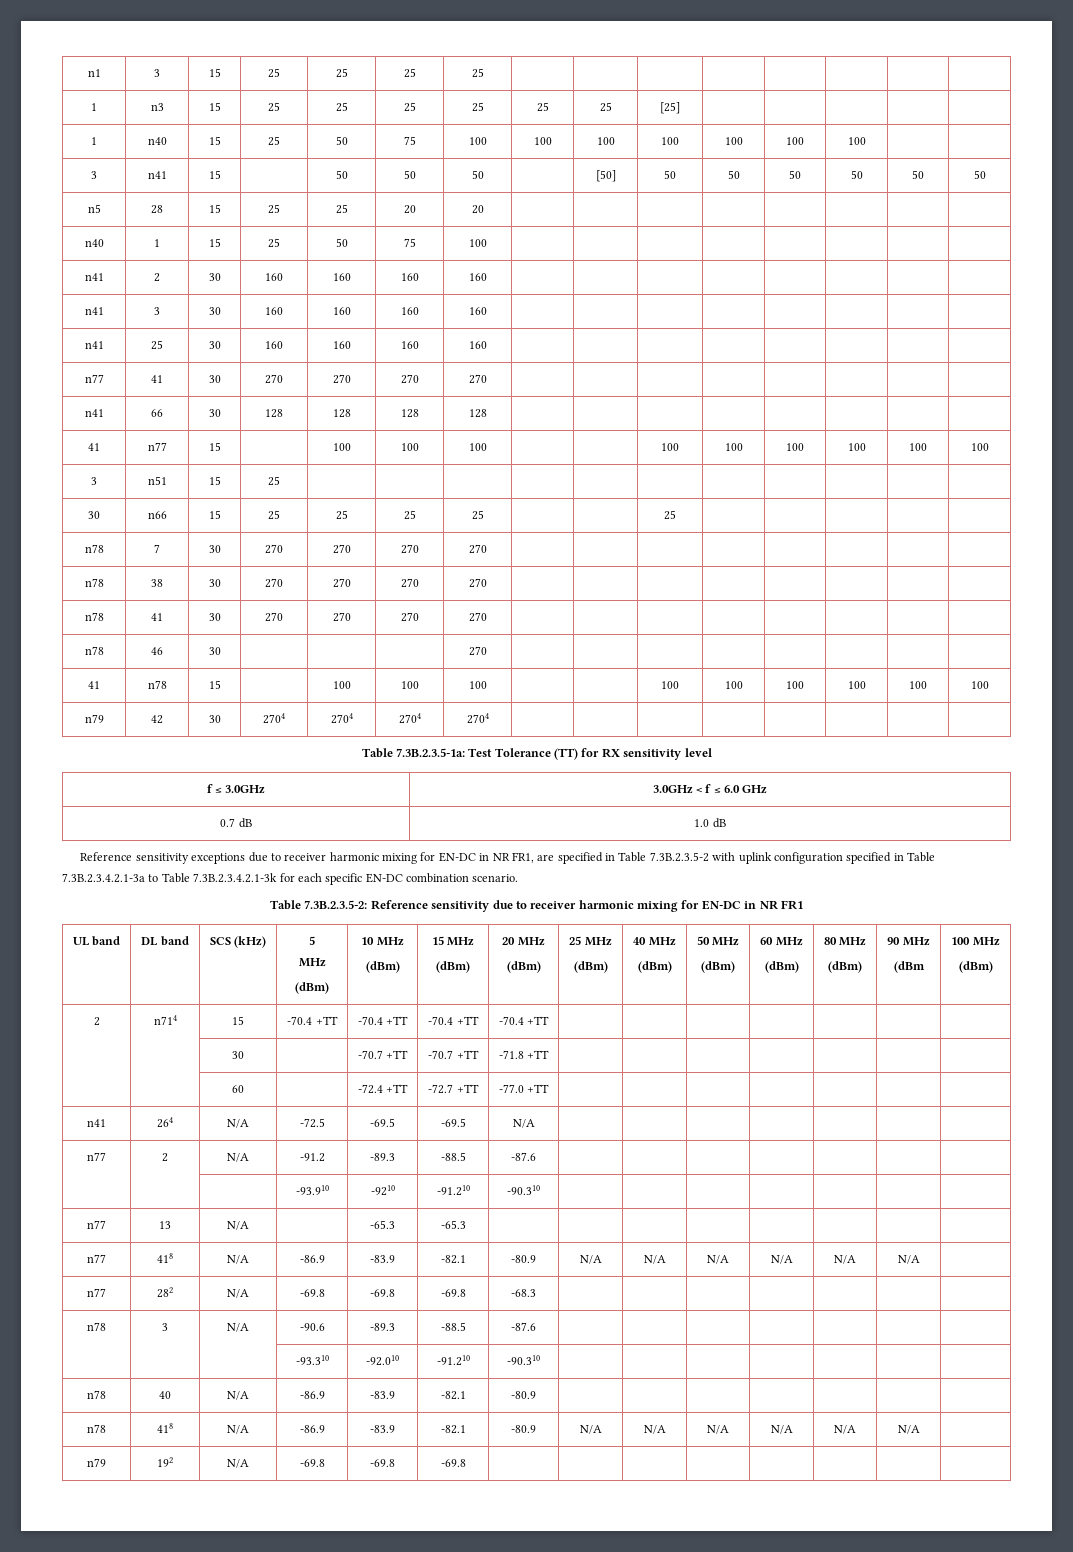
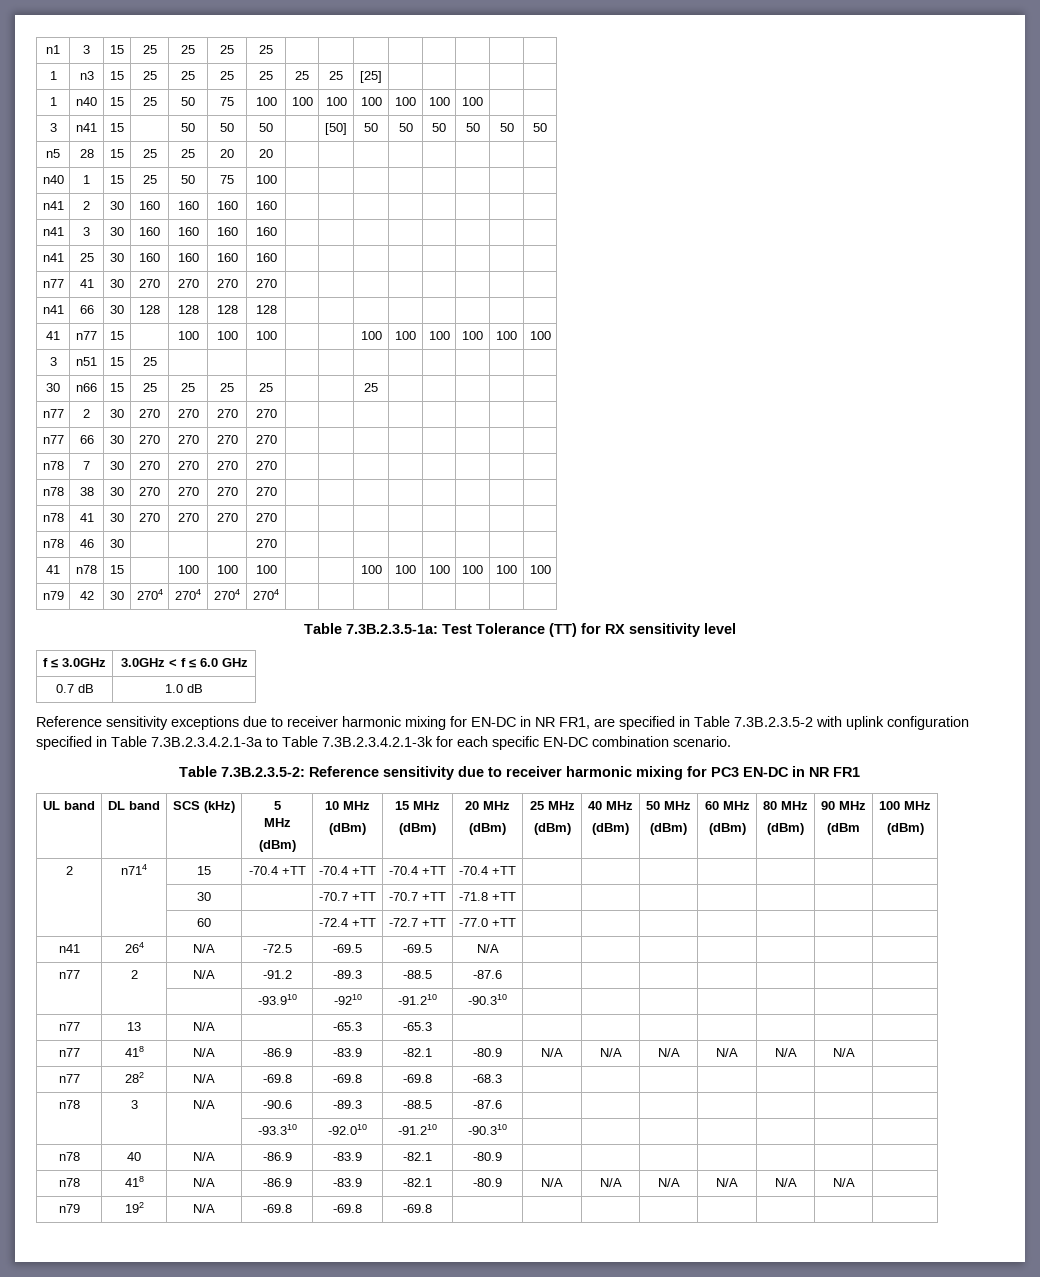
(676, 515) none -> [42,409,64,418] [83,409,90,418] [110,409,124,418] [139,409,160,418] [177,409,199,418] [216,409,238,418] [255,409,277,418] [42,435,64,444] [79,435,94,444] [110,435,124,444] [139,435,160,444] [177,435,199,444] [216,435,238,444] [255,435,277,444] // n77 | 2 | 30 | 270 | 270 | 270 | 270 | | | | | | | | // n77 | 66 | 30 | 270 | 270 | 270 | 270 | | | | | | | |
(700, 904) none -> [711,767,739,777] PC3

